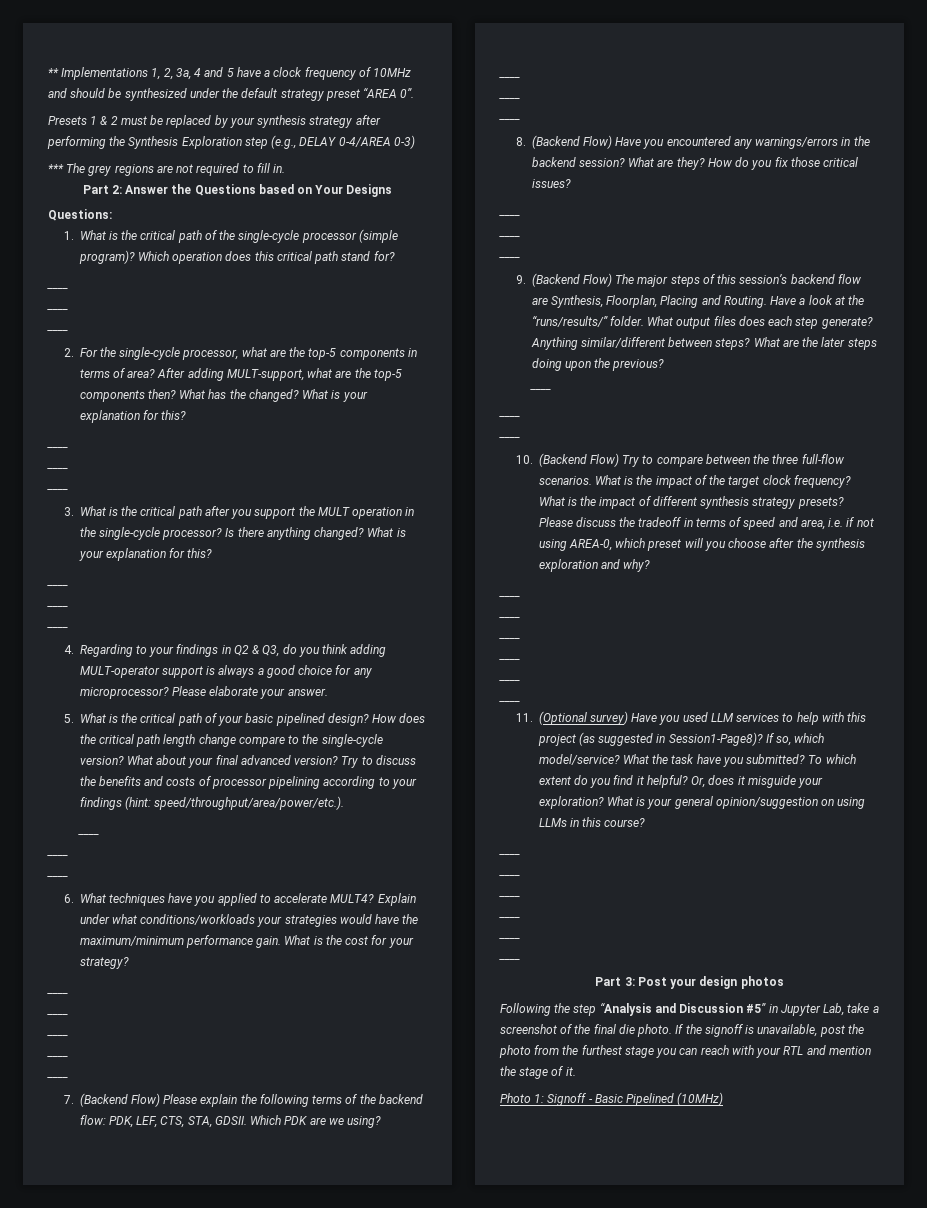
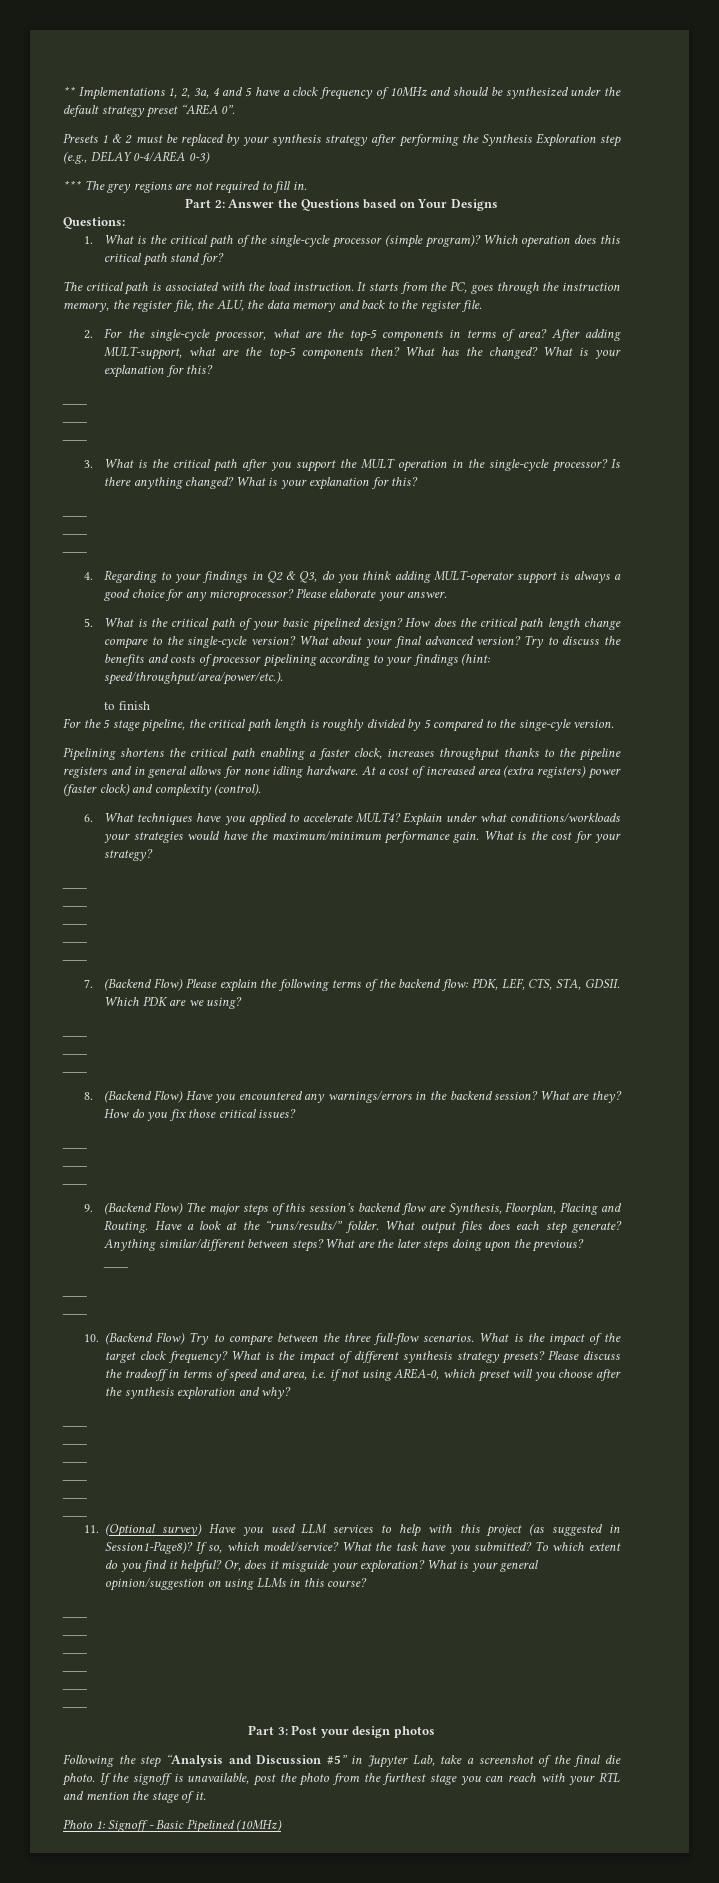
[47,288,68,289] [47,309,68,310] [47,330,68,331] ____ // ____ // ____ -> [63,281,620,295] [63,300,483,312] The critical path is associated with the load instruction. It starts from the PC, goes through the instruction memory, the register file, the ALU, the data memory and back to the register file.
[78,834,100,835] [47,855,68,856] [47,876,68,877] ____ // ____ // ____ -> [104,701,150,710] [63,718,615,732] [63,747,622,761] [63,765,621,779] [63,783,262,797] to finish // For the 5 stage pipeline, the critical path length is roughly divided by 5 compared to the singe-cyle version. // Pipelining shortens the critical path enabling a faster clock, increases throughput thanks to the pipeline registers and in general allows for none idling hardware. At a cost of increased area (extra registers) power (faster clock) and complexity (control).

